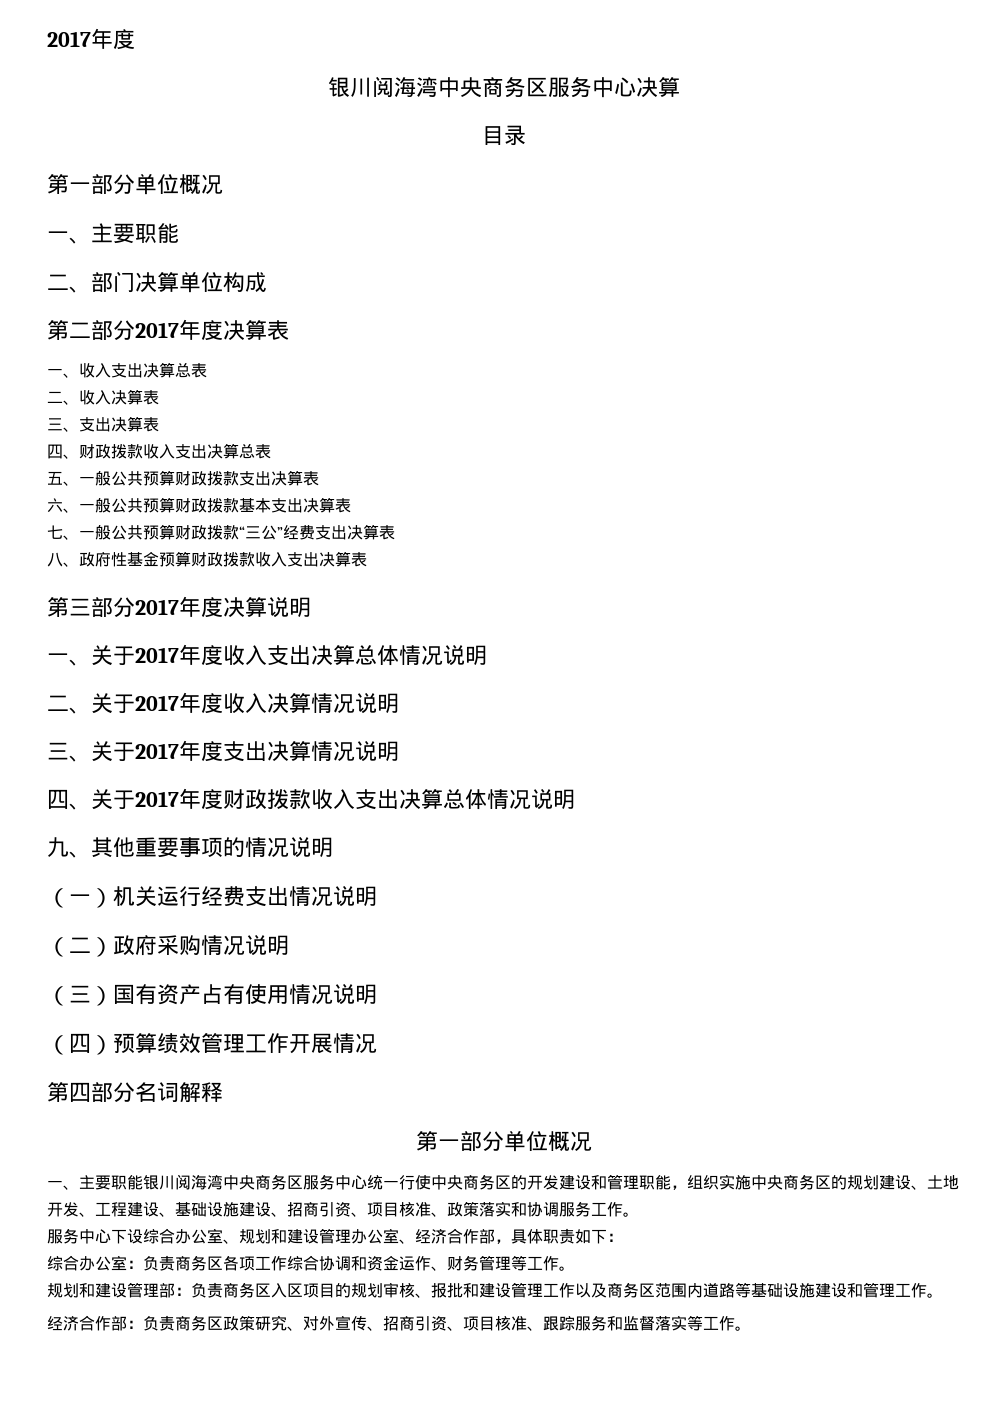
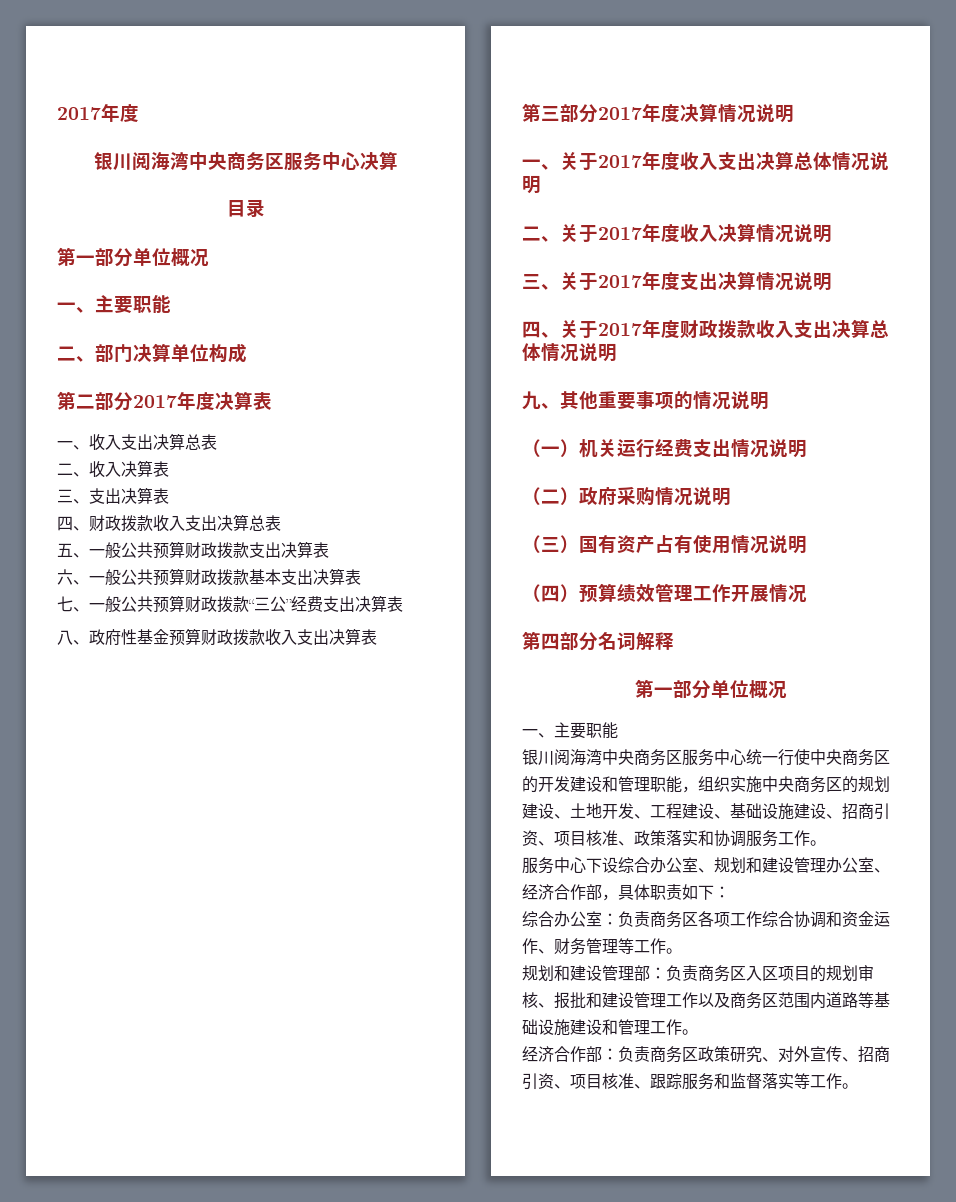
(267, 607) none -> [718,104,756,123] 情况
(143, 1182) none -> (618, 730) //

